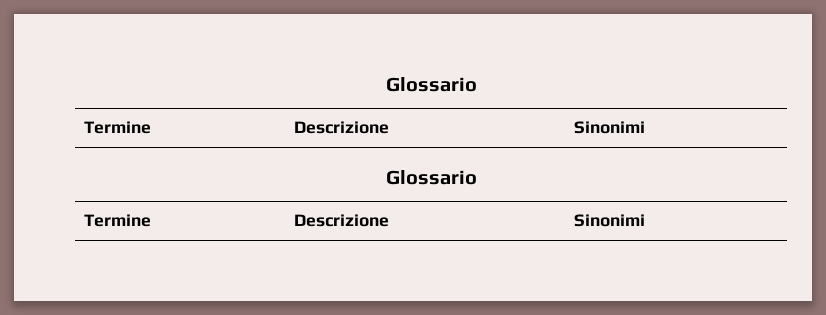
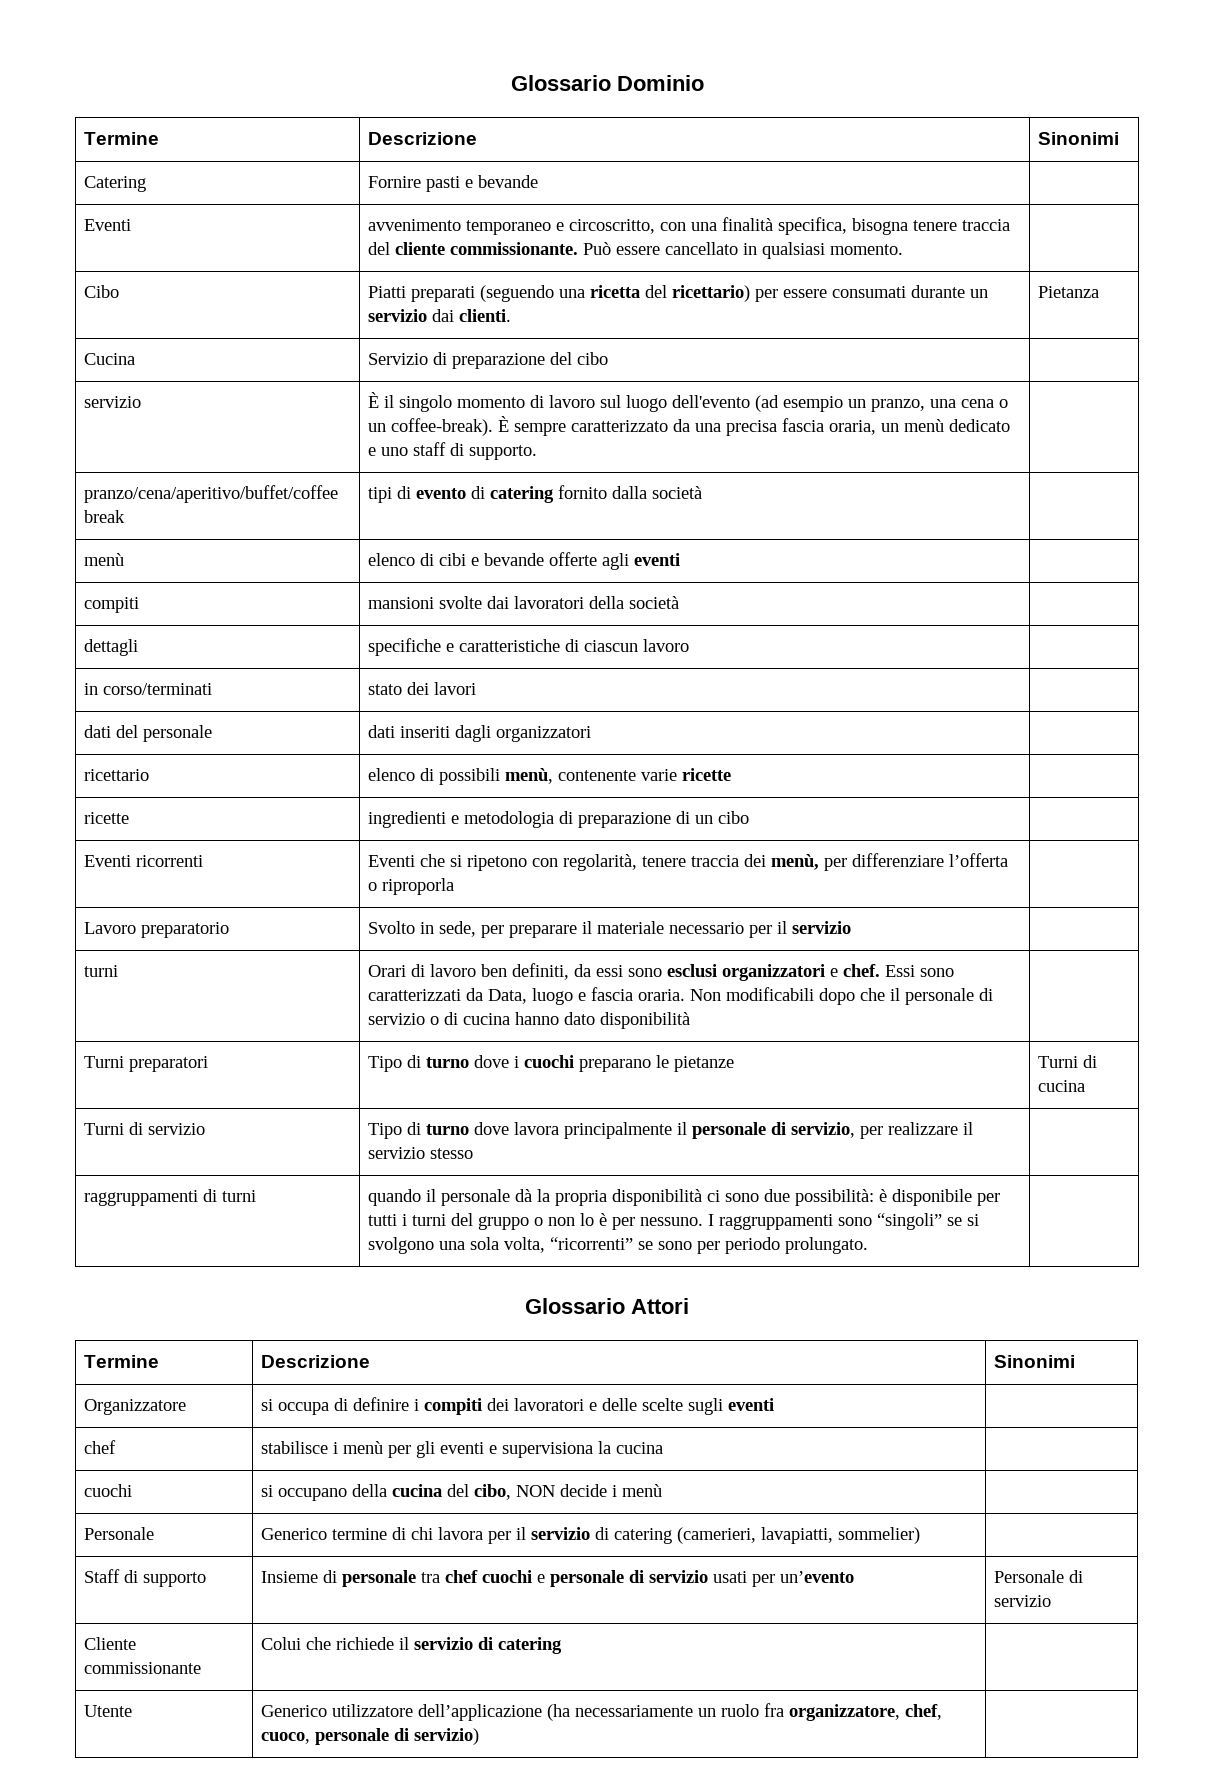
[385,77,477,92] [83,121,151,134] [293,121,389,134] [573,121,645,134] [385,170,477,185] [83,214,151,227] [293,214,389,227] [573,214,645,227] Glossario // Termine | Descrizione | Sinonimi // Glossario // Termine | Descrizione | Sinonimi -> [510,75,704,91] [83,132,159,145] [367,132,477,145] [1037,132,1119,145] [83,176,146,192] [367,175,538,192] [83,219,131,231] [367,217,1010,235] [367,242,903,259] [83,285,119,298] [367,285,988,302] [367,309,511,322] [1037,286,1099,298] [83,353,135,365] [367,352,608,369] [83,396,141,408] [367,392,1008,412] [367,416,1010,436] [367,442,537,460] [83,485,338,503] [83,510,125,523] [367,485,702,503] [83,553,124,566] [367,552,680,570] [83,597,139,613] [367,596,679,609] [83,639,138,656] [367,638,689,656] [83,683,212,695] [367,682,476,695] [83,725,212,742] [367,725,591,742] [83,769,149,781] [367,768,731,785] [83,812,129,824] [367,811,749,828] [83,855,203,867] [367,853,1008,871] [367,878,454,895] [83,922,229,938] [367,921,851,938] [83,965,118,977] [367,963,954,981] [367,987,993,1005] [367,1012,690,1029] [83,1056,208,1072] [367,1055,734,1072] [1037,1055,1097,1068] [1037,1080,1085,1092] [83,1122,205,1135] [367,1122,973,1139] [367,1147,473,1159] [83,1189,256,1206] [367,1189,1000,1206] [367,1213,979,1230] [367,1237,868,1254] [525,1298,689,1314] [83,1355,159,1368] [260,1355,370,1368] [993,1355,1075,1368] [83,1399,186,1415] [260,1397,774,1415] [83,1440,116,1454] [260,1441,663,1458] [83,1484,132,1497] [260,1484,662,1501] [83,1527,154,1540] [260,1527,920,1544] [83,1569,206,1587] [260,1570,854,1587] [993,1570,1083,1583] [993,1595,1051,1607] [83,1637,136,1650] [83,1662,201,1674] [260,1637,562,1654] [83,1705,132,1717] [260,1703,942,1721] [260,1728,479,1745] Glossario Dominio // Termine | Descrizione | Sinonimi // Catering | Fornire pasti e bevande | // Eventi | avvenimento temporaneo e circoscritto, con una finalità specifica, bisogna tenere traccia del cliente commissionante. Può essere cancellato in qualsiasi momento. | // Cibo | Piatti preparati (seguendo una ricetta del ricettario) per essere consumati durante un servizio dai clienti. | Pietanza // Cucina | Servizio di preparazione del cibo | // servizio | È il singolo momento di lavoro sul luogo dell'evento (ad esempio un pranzo, una cena o un coffee-break). È sempre caratterizzato da una precisa fascia oraria, un menù dedicato e uno staff di supporto. | // pranzo/cena/aperitivo/buffet/coffee break | tipi di evento di catering fornito dalla società | // menù | elenco di cibi e bevande offerte agli eventi | // compiti | mansioni svolte dai lavoratori della società | // dettagli | specifiche e caratteristiche di ciascun lavoro | // in corso/terminati | stato dei lavori | // dati del personale | dati inseriti dagli organizzatori | // ricettario | elenco di possibili menù, contenente varie ricette | // ricette | ingredienti e metodologia di preparazione di un cibo | // Eventi ricorrenti | Eventi che si ripetono con regolarità, tenere traccia dei menù, per differenziare l’offerta o riproporla | // Lavoro preparatorio | Svolto in sede, per preparare il materiale necessario per il servizio | // turni | Orari di lavoro ben definiti, da essi sono esclusi organizzatori e chef. Essi sono caratterizzati da Data, luogo e fascia oraria. Non modificabili dopo che il personale di servizio o di cucina hanno dato disponibilità | // Turni preparatori | Tipo di turno dove i cuochi preparano le pietanze | Turni di cucina // Turni di servizio | Tipo di turno dove lavora principalmente il personale di servizio, per realizzare il servizio stesso | // raggruppamenti di turni | quando il personale dà la propria disponibilità ci sono due possibilità: è disponibile per tutti i turni del gruppo o non lo è per nessuno. I raggruppamenti sono “singoli” se si svolgono una sola volta, “ricorrenti” se sono per periodo prolungato. | // Glossario Attori // Termine | Descrizione | Sinonimi // Organizzatore | si occupa di definire i compiti dei lavoratori e delle scelte sugli eventi | // chef | stabilisce i menù per gli eventi e supervisiona la cucina | // cuochi | si occupano della cucina del cibo, NON decide i menù | // Personale | Generico termine di chi lavora per il servizio di catering (camerieri, lavapiatti, sommelier) | // Staff di supporto | Insieme di personale tra chef cuochi e personale di servizio usati per un’evento | Personale di servizio // Cliente commissionante | Colui che richiede il servizio di catering | // Utente | Generico utilizzatore dell’applicazione (ha necessariamente un ruolo fra organizzatore, chef, cuoco, personale di servizio) |

